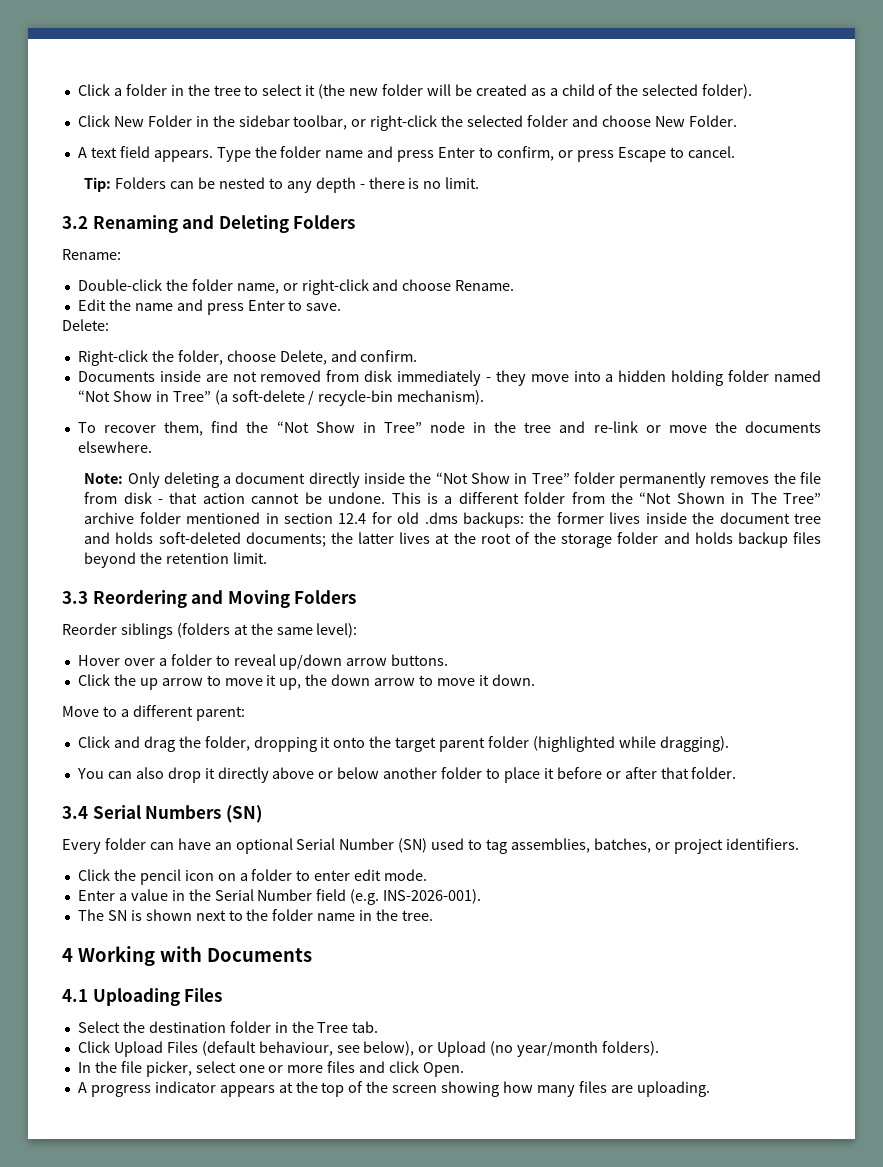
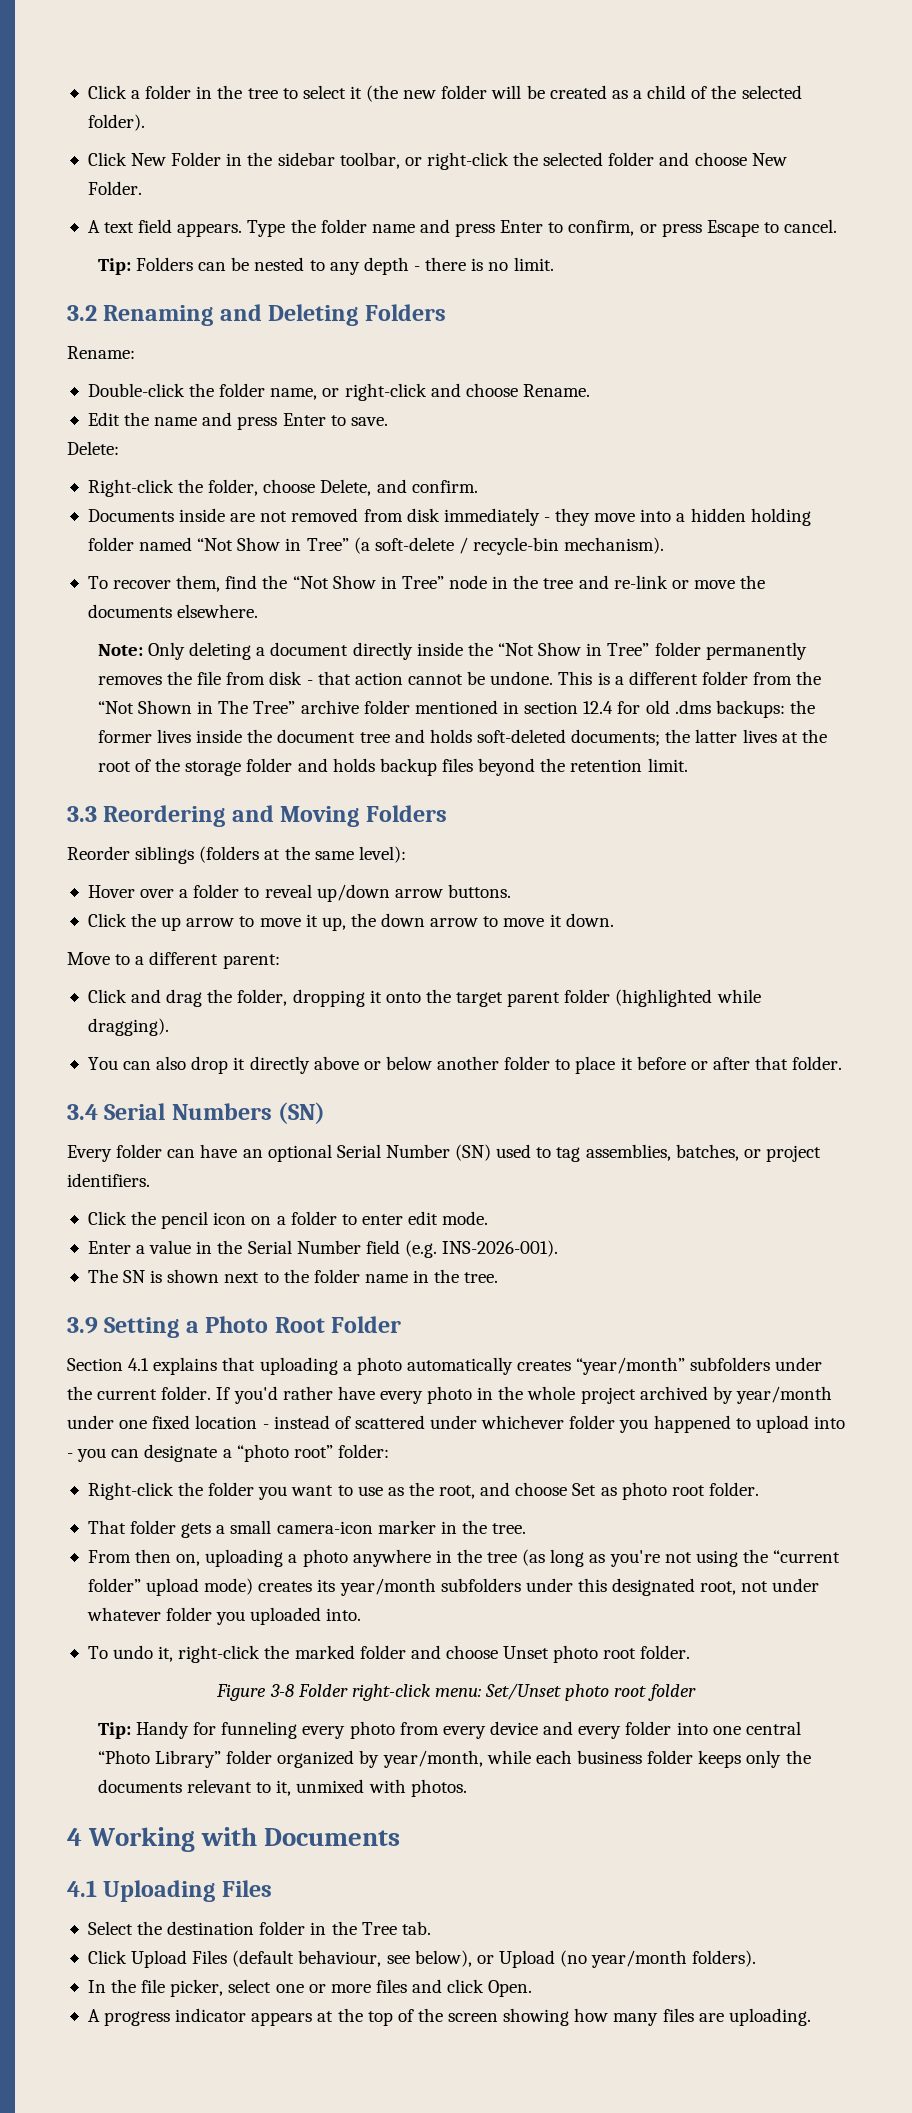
(434, 915) none -> [67,1316,402,1338] [67,1357,823,1375] [67,1386,832,1404] [67,1415,845,1433] [67,1444,389,1462] [87,1482,759,1500] [87,1520,527,1538] [87,1549,841,1567] [87,1578,820,1596] [86,1607,362,1625] [87,1645,691,1663] [216,1683,696,1701] [97,1721,801,1739] [97,1750,811,1768] [97,1779,467,1797] // 3.9 Setting a Photo Root Folder // Section 4.1 explains that uploading a photo automatically creates “year/month” subfolders under the current folder. If you'd rather have every photo in the whole project archived by year/month under one fixed location - instead of scattered under whichever folder you happened to upload into - you can designate a “photo root” folder: // Right-click the folder you want to use as the root, and choose Set as photo root folder. // That folder gets a small camera-icon marker in the tree. // From then on, uploading a photo anywhere in the tree (as long as you're not using the “current folder” upload mode) creates its year/month subfolders under this designated root, not under whatever folder you uploaded into. // To undo it, right-click the marked folder and choose Unset photo root folder. // Figure 3-8 Folder right-click menu: Set/Unset photo root folder // Tip: Handy for funneling every photo from every device and every folder into one central “Photo Library” folder organized by year/month, while each business folder keeps only the documents relevant to it, unmixed with photos.

